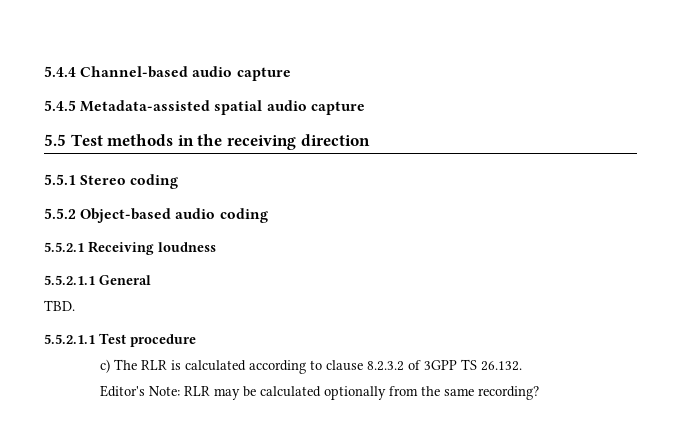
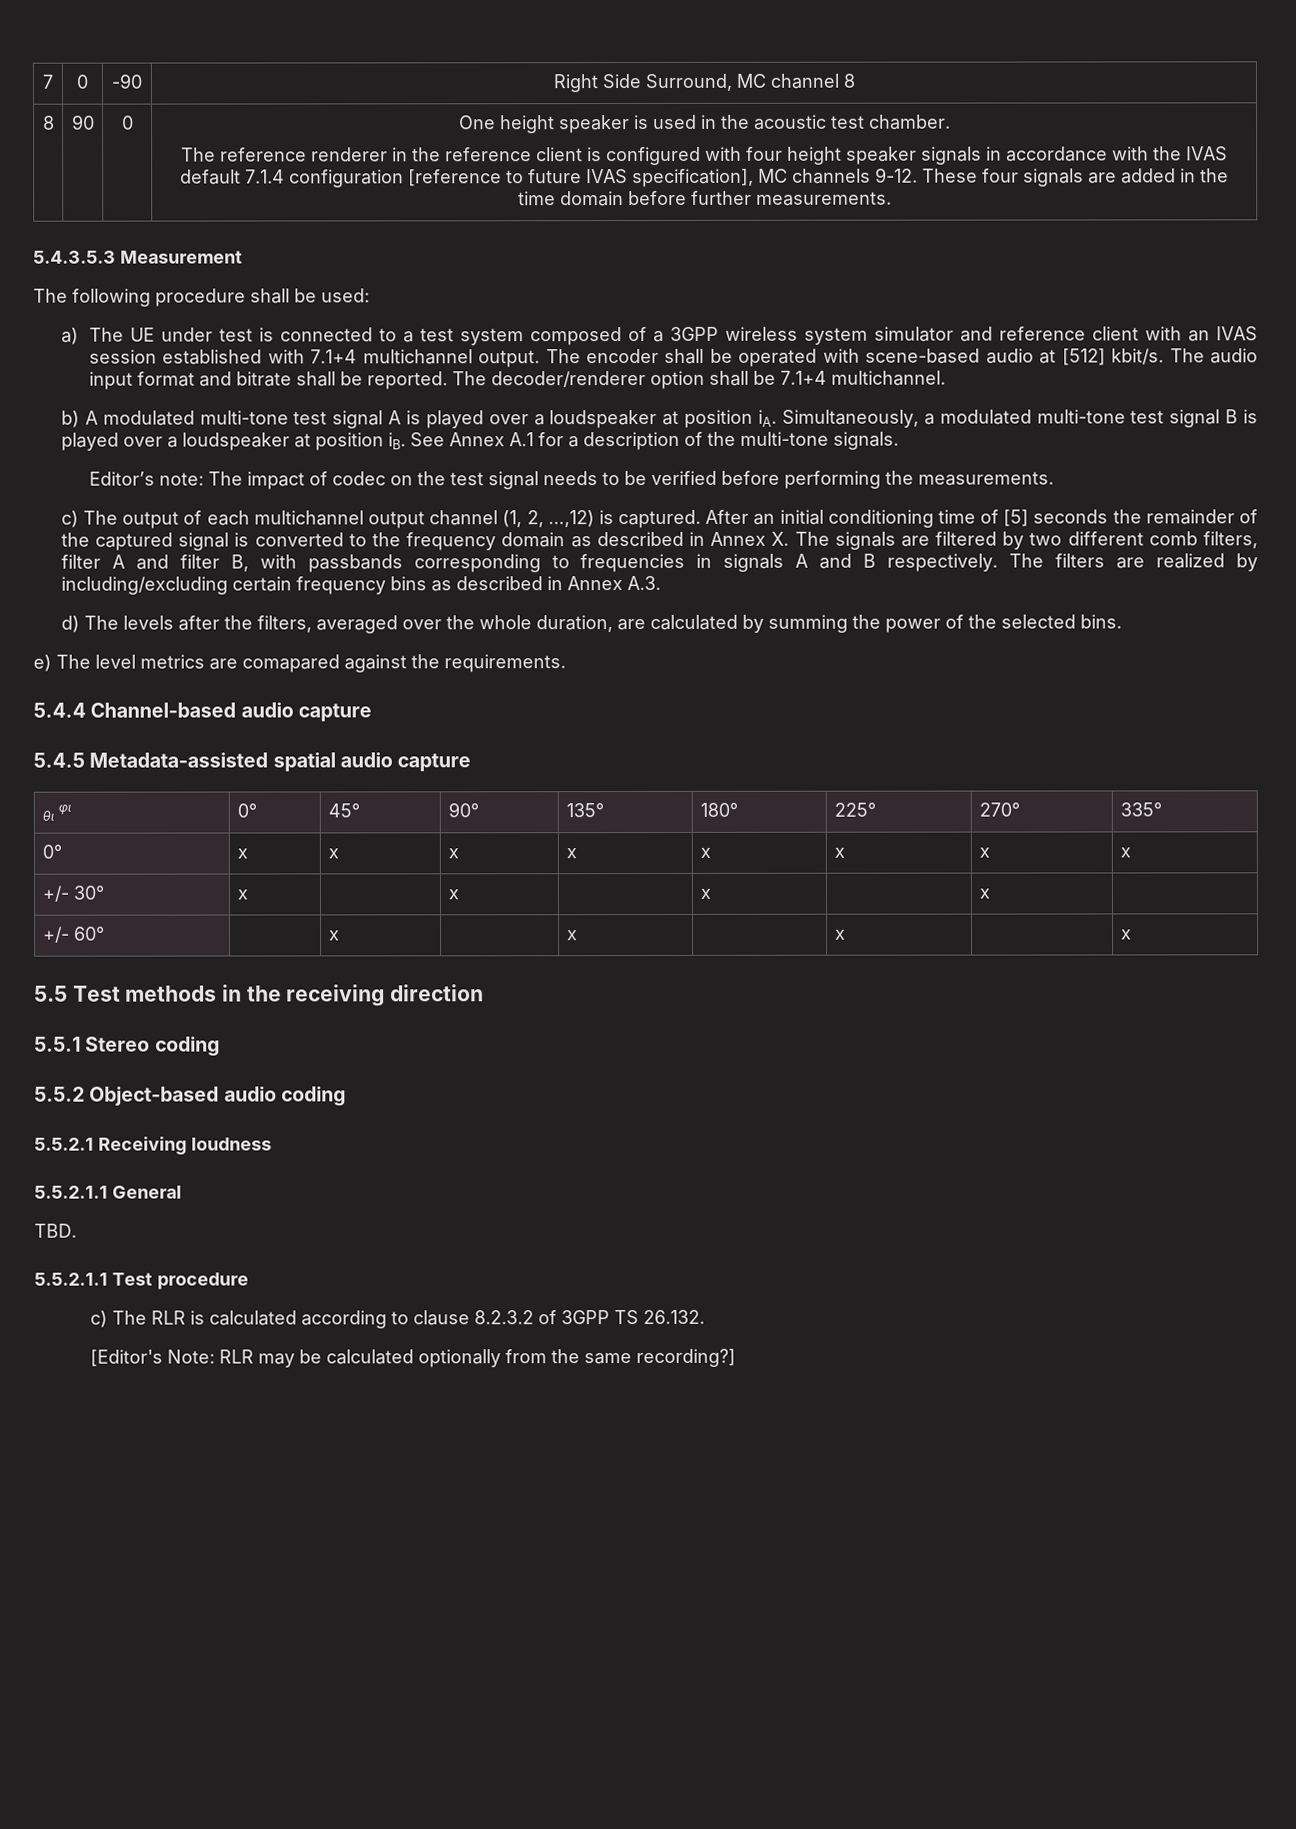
(44, 71) none -> [42,74,53,89] [76,74,88,89] [111,73,142,89] [552,73,855,93] [42,115,55,130] [71,114,95,130] [121,115,134,130] [458,114,951,134] [181,146,1228,166] [180,167,1229,188] [517,190,892,207] [33,250,243,264] [33,288,370,307] [60,326,1258,346] [88,348,1258,368] [88,370,946,390] [60,409,1258,429] [60,431,899,451] [88,470,1054,490] [60,509,1259,529] [60,531,1258,551] [60,553,1258,573] [60,575,661,595] [60,614,1122,634] [33,654,566,673] 7 | 0 | -90 | Right Side Surround, MC channel 8 // 8 | 90 | 0 | One height speaker is used in the acoustic test chamber. // The reference renderer in the reference client is configured with four height speaker signals in accordance with the IVAS default 7.1.4 configuration [reference to future IVAS specification], MC channels 9-12. These four signals are added in the time domain before further measurements. // 5.4.3.5.3 Measurement // The following procedure shall be used: // a) The UE under test is connected to a test system composed of a 3GPP wireless system simulator and reference client with an IVAS session established with 7.1+4 multichannel output. The encoder shall be operated with scene-based audio at [512] kbit/s. The audio input format and bitrate shall be reported. The decoder/renderer option shall be 7.1+4 multichannel. // b) A modulated multi-tone test signal A is played over a loudspeaker at position iA. Simultaneously, a modulated multi-tone test signal B is played over a loudspeaker at position iB. See Annex A.1 for a description of the multi-tone signals. // Editor’s note: The impact of codec on the test signal needs to be verified before performing the measurements. // c) The output of each multichannel output channel (1, 2, …,12) is captured. After an initial conditioning time of [5] seconds the remainder of the captured signal is converted to the frequency domain as described in Annex X. The signals are filtered by two different comb filters, filter A and filter B, with passbands corresponding to frequencies in signals A and B respectively. The filters are realized by including/excluding certain frequency bins as described in Annex A.3. // d) The levels after the filters, averaged over the whole duration, are calculated by summing the power of the selected bins. // e) The level metrics are comapared against the requirements. //
(365, 108) none -> [41,804,71,821] [236,803,257,818] [327,803,360,818] [447,802,479,818] [565,803,604,818] [699,802,738,817] [833,802,876,817] [978,802,1020,817] [1119,802,1162,817] [41,844,62,859] [236,848,248,859] [327,848,339,859] [447,848,459,859] [565,848,577,859] [699,847,711,858] [833,847,845,858] [978,847,990,858] [1119,847,1131,858] [41,885,104,902] [236,889,248,900] [447,889,459,900] [699,888,711,899] [978,888,990,899] [42,926,105,943] [328,930,340,941] [566,930,578,941] [834,929,846,940] [1120,929,1132,940] // θι φι | 0° | 45° | 90° | 135° | 180° | 225° | 270° | 335° // 0° | x | x | x | x | x | x | x | x // +/- 30° | x | | x | | x | | x | // +/- 60° | | x | | x | | x | | x
[99,385,145,397] Editor's -> [89,1349,163,1367] [Editor's
[477,386,539,400] recording? -> [635,1348,736,1368] recording?]

